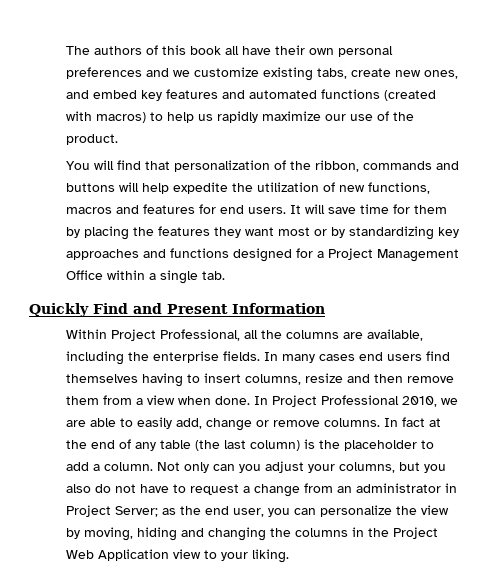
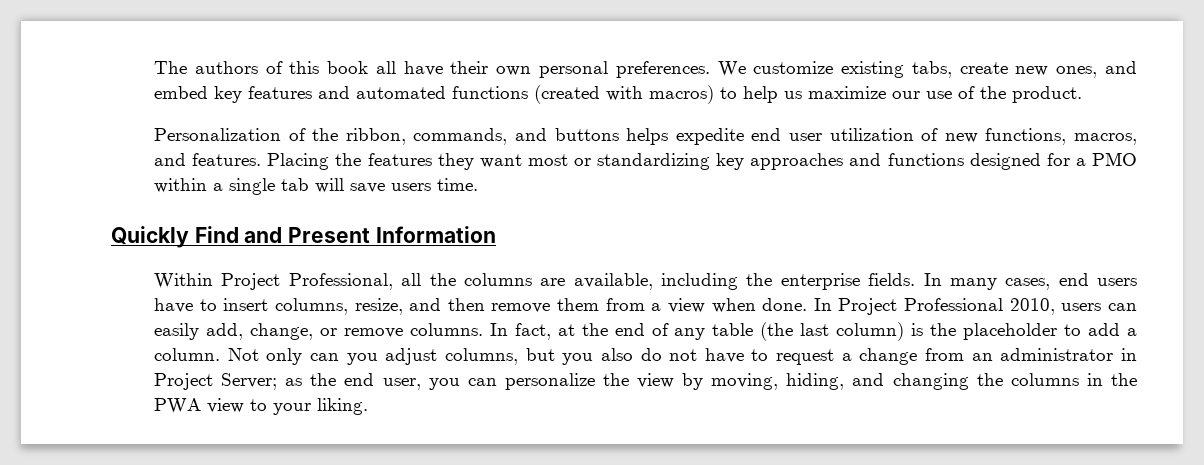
[66,67,191,79] preferences and we -> [615,61,746,78] preferences. We
[217,111,259,123] rapidly -> (803, 95) none
[66,160,271,172] You will find that personalization -> [154,128,282,141] Personalization
[363,161,433,170] commands -> [413,128,508,145] commands,
[119,182,431,194] [66,204,448,214] [66,226,130,240] will help expedite the utilization of new functions, macros and features for end users. It will save time for them by placing -> [626,128,1137,145] [154,153,330,170] helps expedite end user utilization of new functions, macros, and features. Placing
[331,227,346,238] by -> (591, 162) none
[328,248,460,262] [66,270,226,284] Project Management Office within a single tab. -> [1091,152,1137,166] [154,178,479,195] PMO within a single tab will save users time.
[319,354,356,361] cases -> [1005,278,1051,290] cases,
[426,351,451,361] [66,373,184,387] find themselves having -> [154,298,194,313] have
[305,373,344,383] resize -> [354,298,403,315] resize,
[441,398,459,405] [66,418,134,427] we are able to -> [1061,303,1137,311] users can
[206,418,253,431] change -> [249,323,313,340] change,
[402,417,426,427] fact -> [514,323,551,340] fact,
[308,464,336,473] your -> (438, 356) none
[137,527,178,541] hiding -> [786,373,845,390] hiding,
[393,527,439,539] [66,549,170,561] Project Web Application -> [154,398,202,414] PWA

